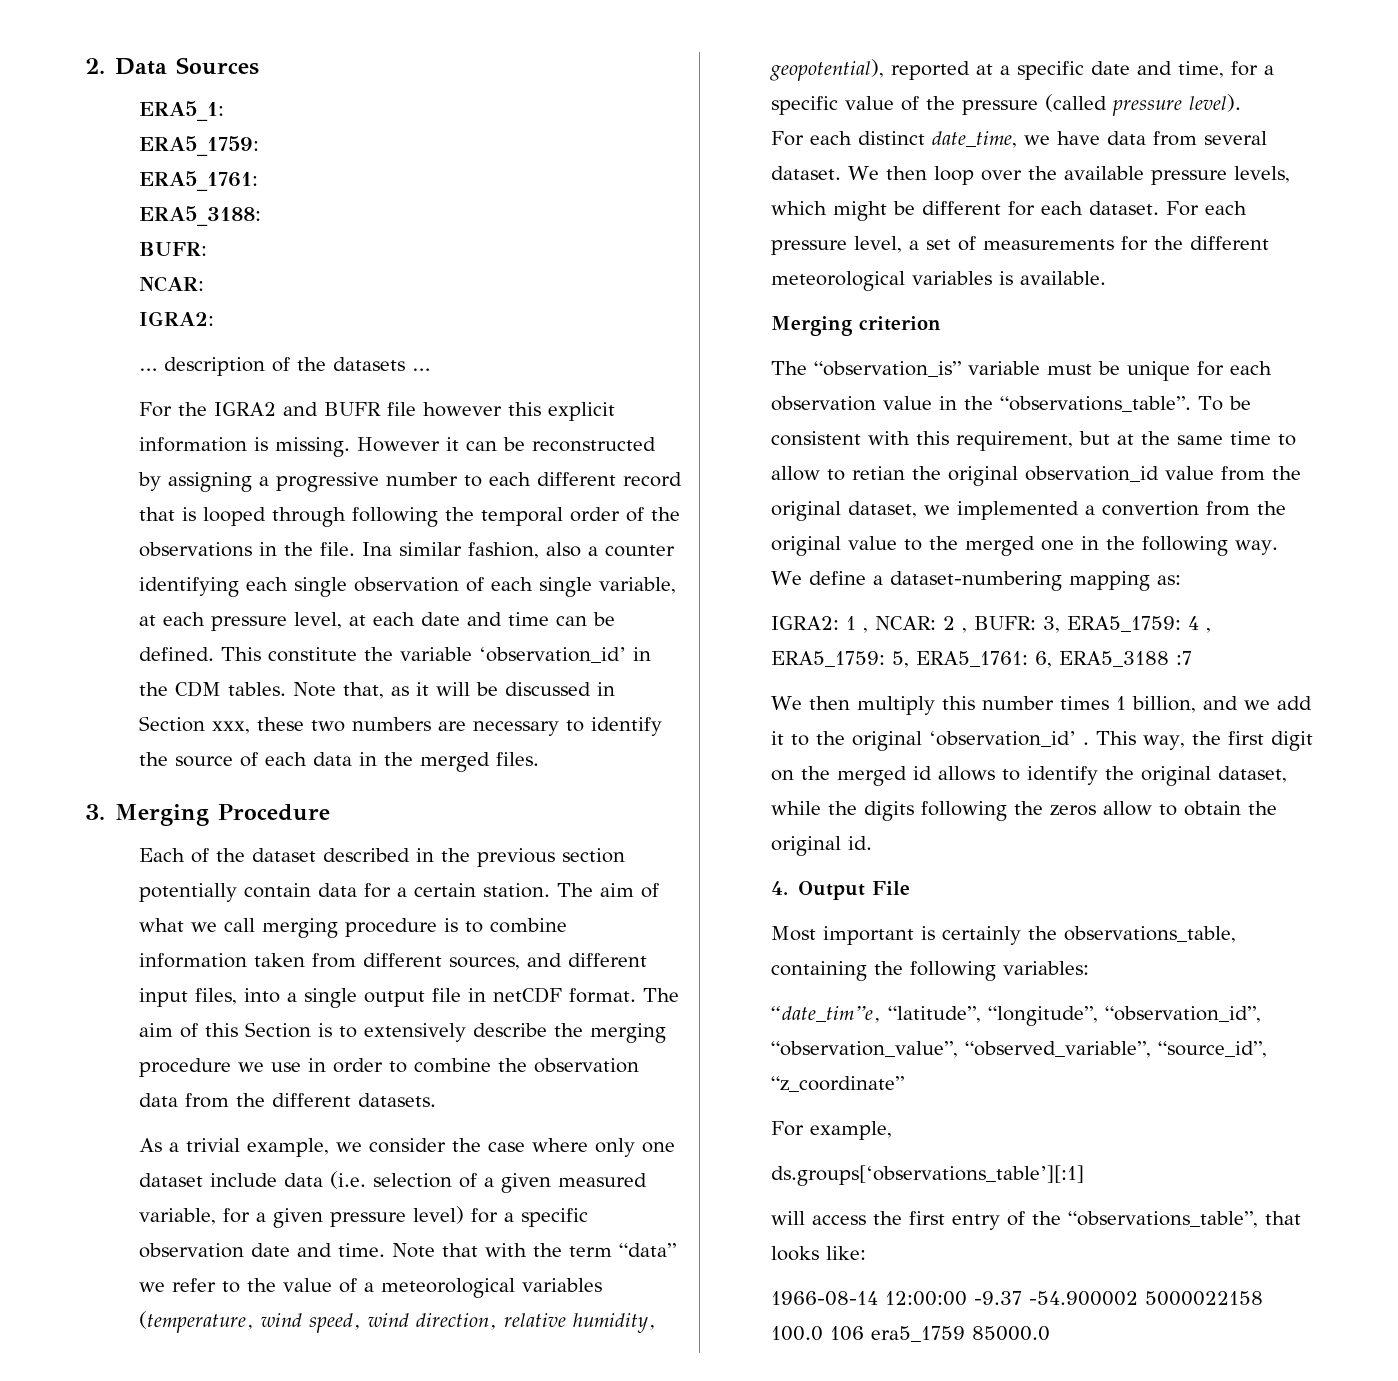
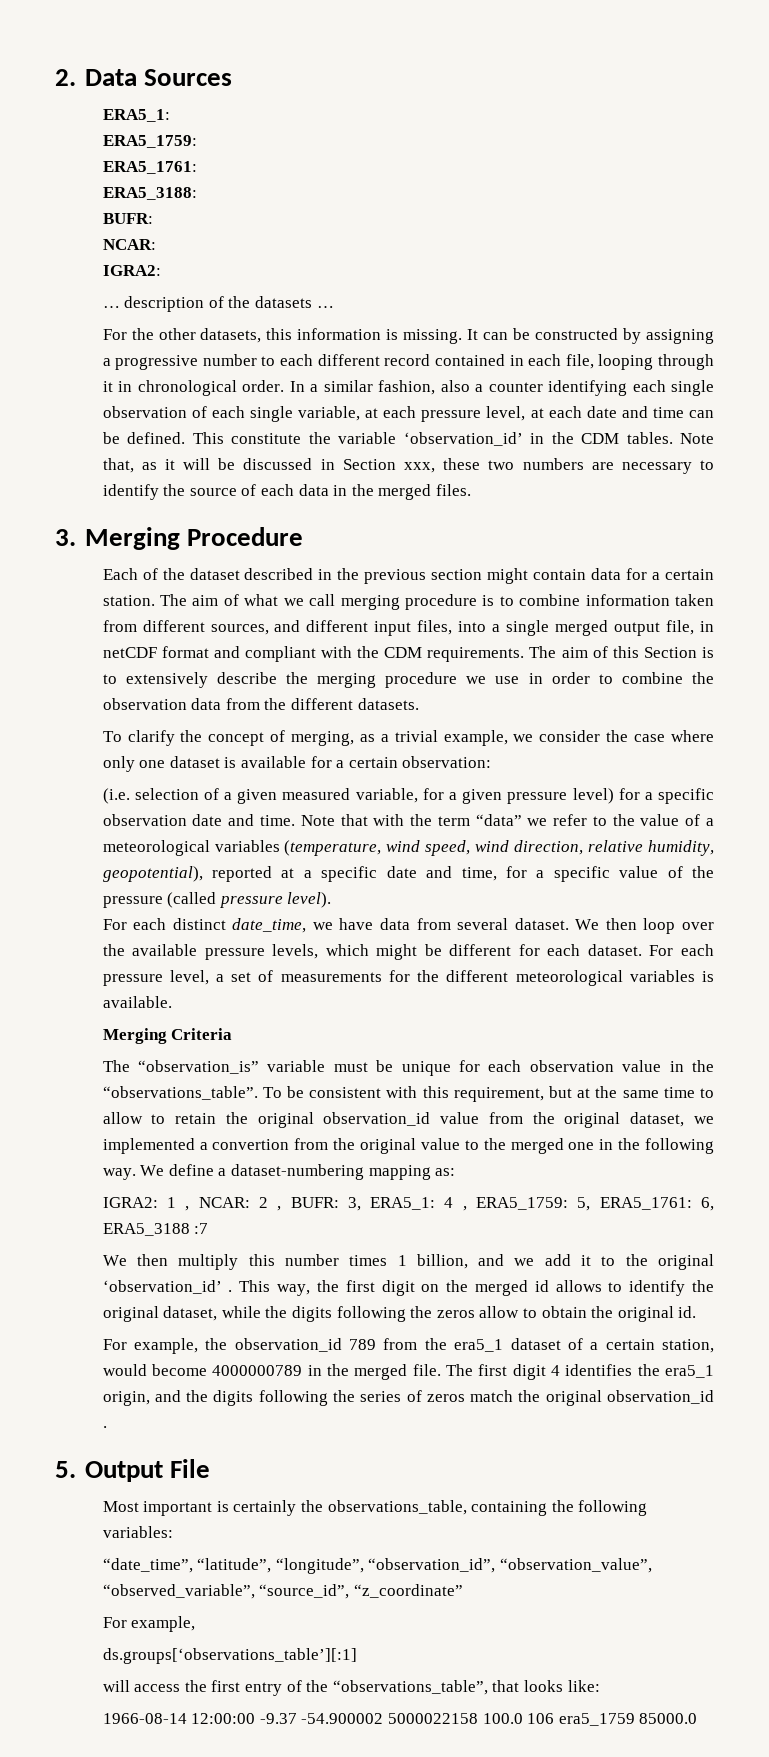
[213,402,615,421] IGRA2 and BUFR file however this explicit -> [158,328,293,343] other datasets, this
[356,437,656,452] However it can be reconstructed -> [467,328,619,340] It can be constructed
[138,507,680,527] [138,542,392,557] that is looped through following the temporal order of the observations in the file. Ina -> [434,354,714,370] [102,380,319,396] contained in each file, looping through it in chronological order. In a
[138,883,237,902] potentially -> [487,568,529,584] might
[363,987,636,1007] output file in netCDF format. -> [555,620,714,636] [102,646,525,662] merged output file, in netCDF format and compliant with the CDM requirements.
[138,1138,162,1152] As -> [102,730,375,746] To clarify the concept of merging, as
[209,1173,323,1187] include data -> [224,756,492,768] is available for a certain observation: //
[858,316,941,331] criterion -> [171,1028,233,1040] Criteria
[851,466,905,480] retian -> [175,1113,217,1124] retain
[1066,616,1181,632] ERA5_1759: -> [370,1197,436,1210] ERA5_1:
[770,881,788,895] 4. -> [102,1338,714,1354] [102,1364,714,1380] [102,1390,714,1406] [102,1426,107,1428] [55,1461,76,1478] For example, the observation_id 789 from the era5_1 dataset of a certain station, would become 4000000789 in the merged file. The first digit 4 identifies the era5_1 origin, and the digits following the series of zeros match the original observation_id . // 5.
[770,1006,881,1023] “date_tim”e, -> [102,1558,193,1573] “date_time”,

